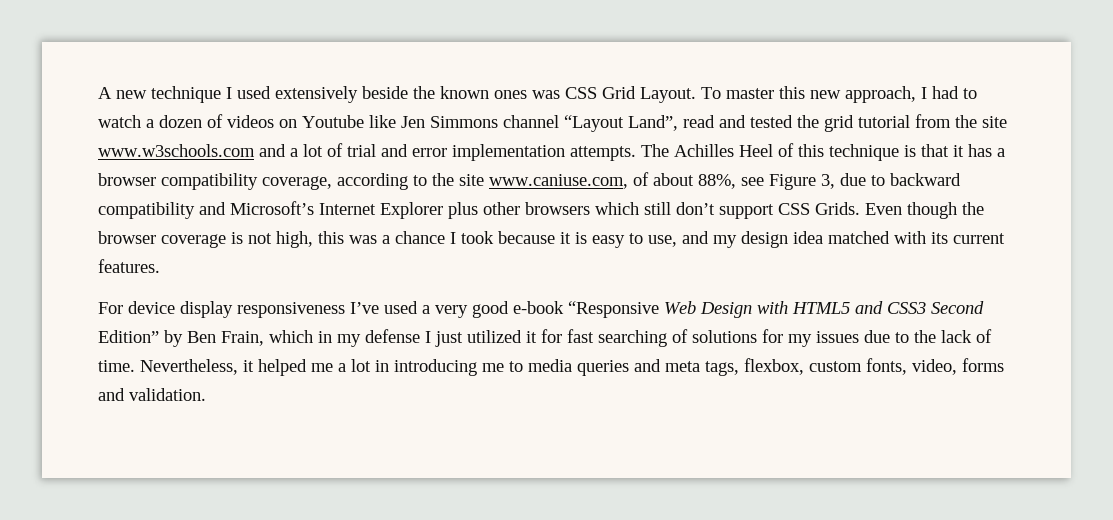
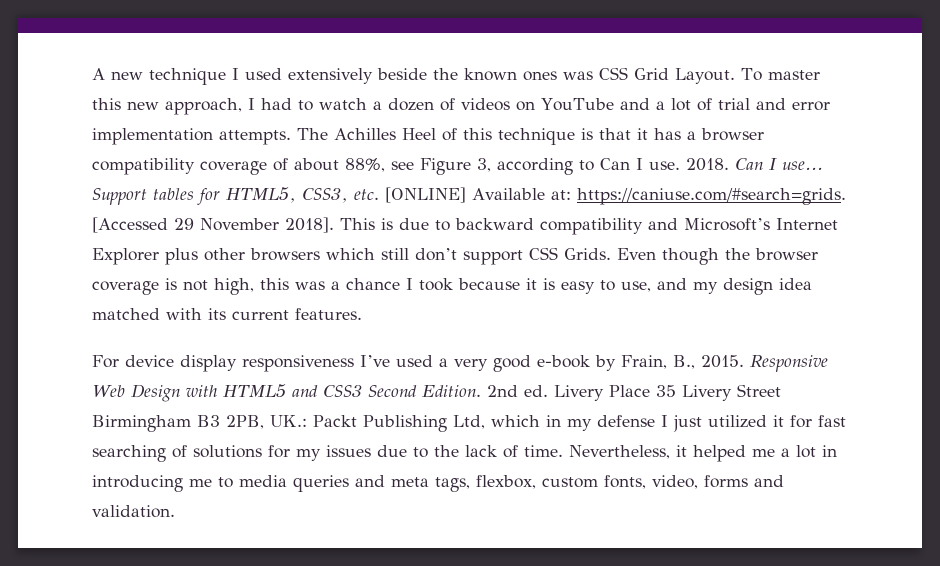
[302,114,1007,132] [98,144,255,157] Youtube like Jen Simmons channel “Layout Land”, read and tested the grid tutorial from the site www.w3schools.com -> [541,98,614,111] YouTube
[262,173,628,190] coverage, according to the site www.caniuse.com, -> [200,161,267,175] coverage
(835, 181) none -> [497,158,823,175] [92,187,846,205] [92,217,393,233] according to Can I use. 2018. Can I use... Support tables for HTML5, CSS3, etc. [ONLINE] Available at: https://caniuse.com/#search=grids. [Accessed 29 November 2018]. This is
[568,301,659,318] “Responsive -> [595,355,828,372] by Frain, B., 2015. Responsive
[98,330,264,347] Edition” by Ben Frain, -> [421,384,781,401] [92,415,485,432] Edition. 2nd ed. Livery Place 35 Livery Street Birmingham B3 2PB, UK.: Packt Publishing Ltd,

